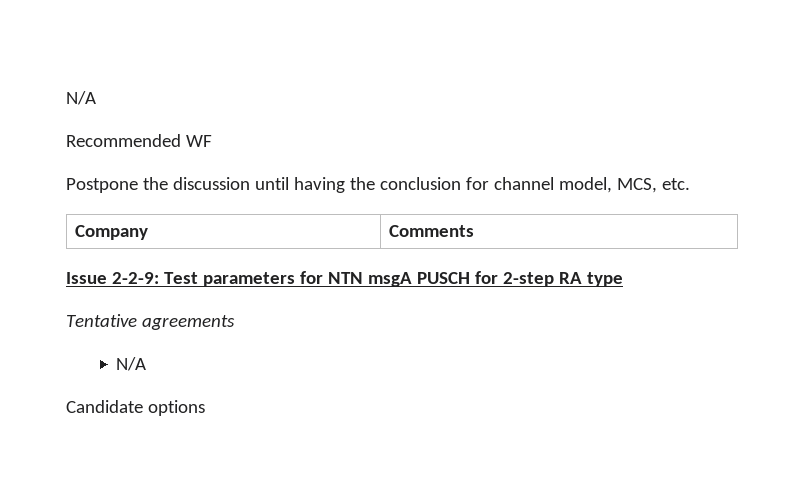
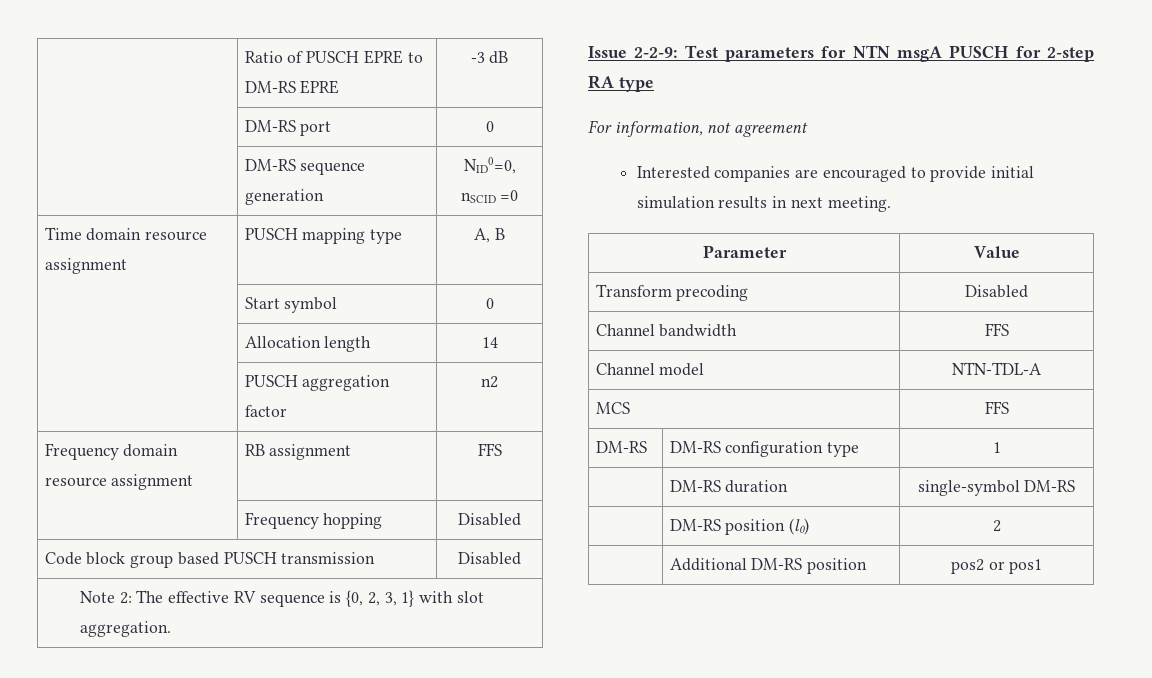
[66,91,96,105] [66,134,212,147] [66,177,690,193] [75,225,149,240] [389,225,475,237] N/A // Recommended WF // Postpone the discussion until having the conclusion for channel model, MCS, etc. // Company | Comments -> [244,50,423,64] [244,80,340,94] [470,51,509,64] [244,120,332,136] [485,121,494,132] [244,159,366,175] [244,189,324,205] [463,157,516,174] [460,190,519,203] [44,227,208,241] [44,258,127,274] [244,228,403,244] [474,228,505,243] [244,297,338,313] [485,298,494,309] [244,336,372,352] [481,337,498,348] [244,375,391,391] [244,405,287,417] [481,376,498,388] [44,443,179,460] [44,474,194,490] [244,444,352,460] [477,443,502,456] [244,512,383,529] [458,513,521,526] [44,552,376,568] [458,552,521,565] [80,590,484,607] [80,621,172,637] | Ratio of PUSCH EPRE to DM-RS EPRE | -3 dB // | DM-RS port | 0 // | DM-RS sequence generation | NID0=0, nSCID =0 // Time domain resource assignment | PUSCH mapping type | A, B // | Start symbol | 0 // | Allocation length | 14 // | PUSCH aggregation factor | n2 // Frequency domain resource assignment | RB assignment | FFS // | Frequency hopping | Disabled // Code block group based PUSCH transmission | Disabled // Note 2: The effective RV sequence is {0, 2, 3, 1} with slot aggregation.
[66,314,235,330] [116,357,147,371] [66,400,205,416] Tentative agreements // N/A // Candidate options -> [588,120,809,137] [636,166,1035,182] [636,196,891,212] [702,245,787,258] [973,246,1020,258] [595,284,749,301] [965,285,1028,298] [595,324,738,337] [984,323,1009,336] [595,363,705,376] [952,362,1042,375] [595,402,630,414] [984,401,1009,414] [595,441,647,453] [669,441,860,457] [992,442,1001,453] [669,480,789,493] [917,480,1076,496] [669,518,810,535] [992,520,1001,532] [669,558,868,574] [950,559,1043,574] For information, not agreement // Interested companies are encouraged to provide initial simulation results in next meeting. // Parameter | Value // Transform precoding | Disabled // Channel bandwidth | FFS // Channel model | NTN-TDL-A // MCS | FFS // DM-RS | DM-RS configuration type | 1 // | DM-RS duration | single-symbol DM-RS // | DM-RS position (l0) | 2 // | Additional DM-RS position | pos2 or pos1

